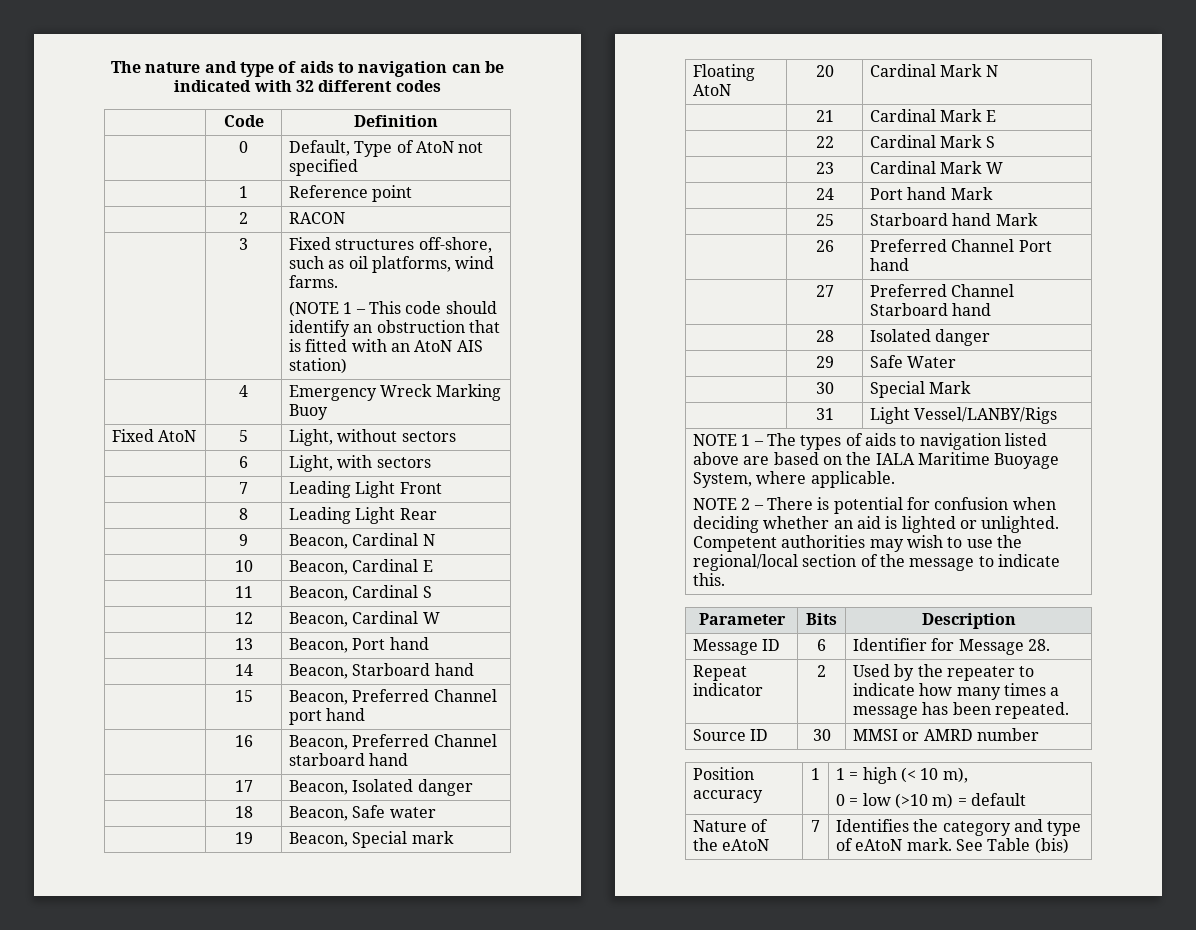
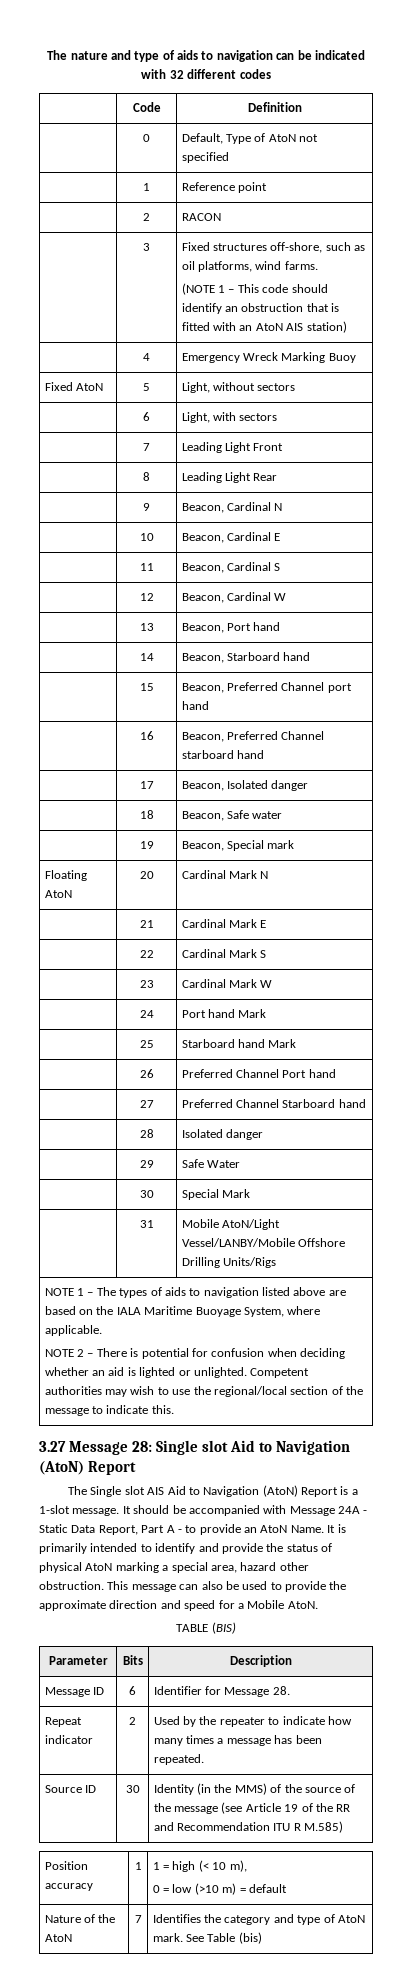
[870,407,1058,424] Light Vessel/LANBY/Rigs -> [181,1219,281,1230] [181,1238,346,1247] [181,1257,277,1268] Mobile AtoN/Light Vessel/LANBY/Mobile Offshore Drilling Units/Rigs
(726, 579) none -> [39,1440,351,1455] [39,1461,137,1475] [68,1485,358,1497] [39,1505,368,1516] [39,1524,346,1535] [39,1543,332,1554] [39,1562,309,1573] [39,1581,347,1592] [39,1600,318,1611] [176,1622,236,1634] // 3.27 Message 28: Single slot Aid to Navigation (AtoN) Report // The Single slot AIS Aid to Navigation (AtoN) Report is a 1-slot message. It should be accompanied with Message 24A - Static Data Report, Part A - to provide an AtoN Name. It is primarily intended to identify and provide the status of physical AtoN marking a special area, hazard other obstruction. This message can also be used to provide the approximate direction and speed for a Mobile AtoN. // TABLE (BIS)
[853,728,1040,741] MMSI or AMRD number -> [153,1783,356,1795] [153,1802,351,1814] [153,1821,344,1833] Identity (in the MMS) of the source of the message (see Article 19 of the RR and Recommendation ITU R M.585)
[722,839,770,851] eAtoN -> [44,1934,72,1942] AtoN
[855,839,903,851] eAtoN -> [337,1915,365,1923] AtoN

